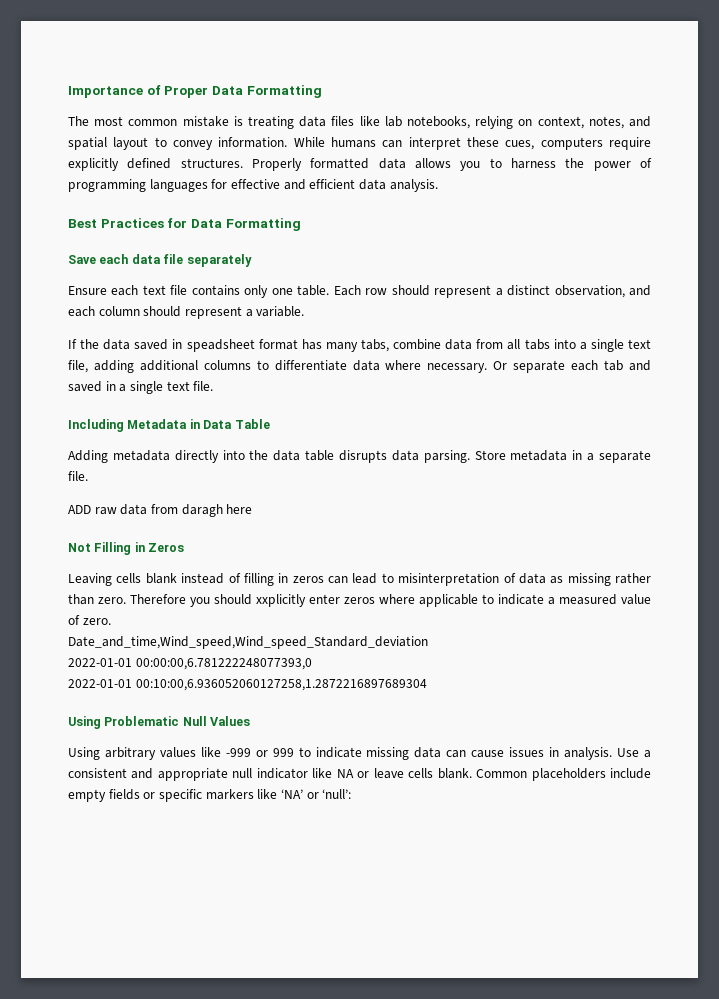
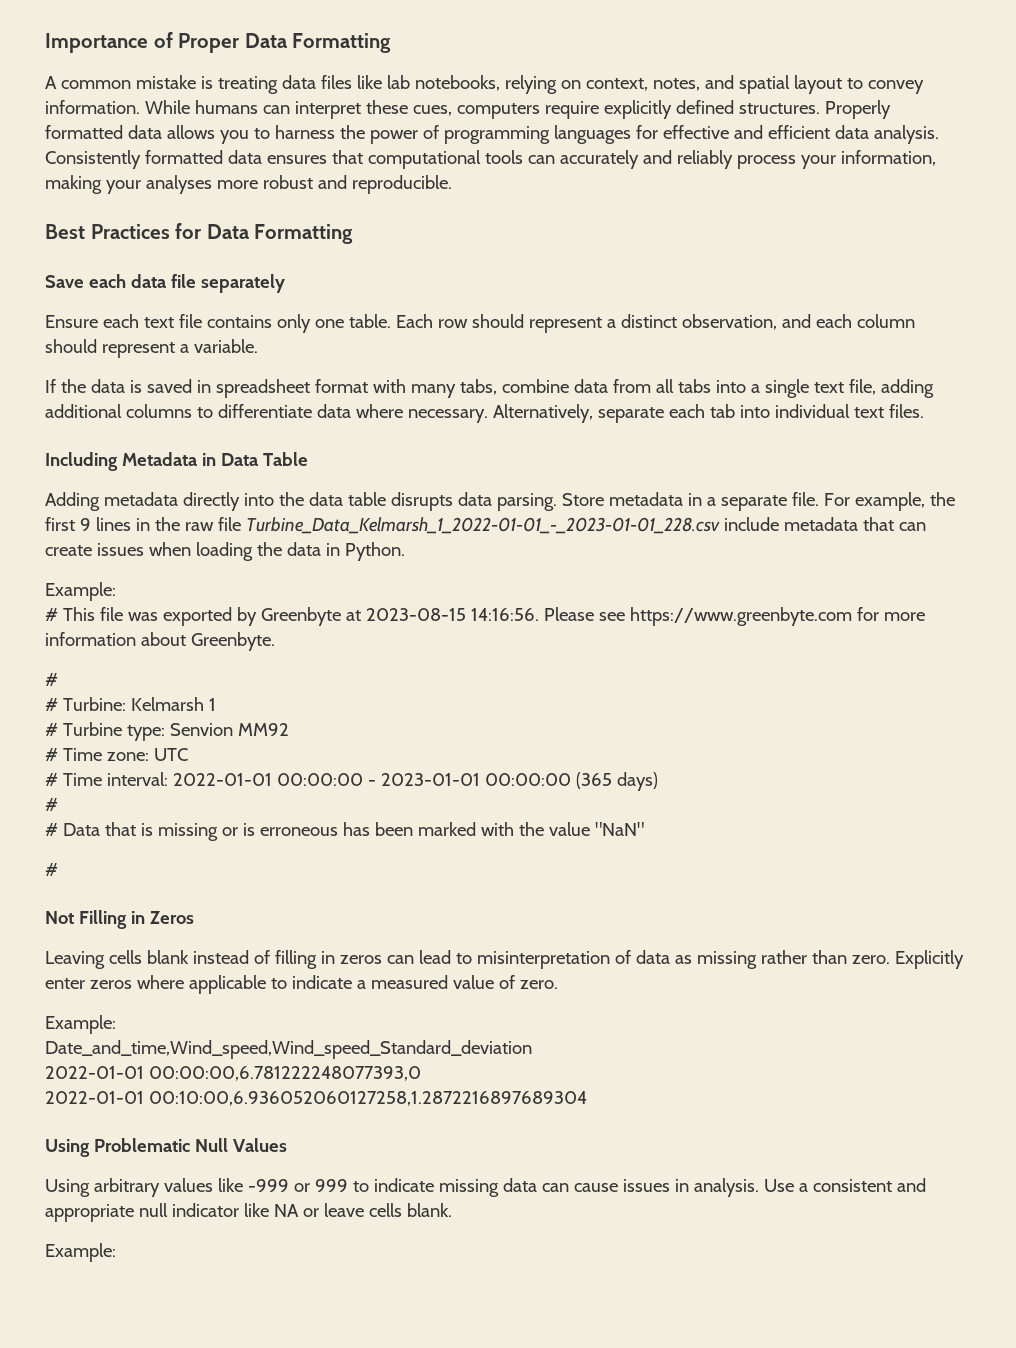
[68,116,124,126] The most -> [45,76,57,89] A
(438, 185) none -> [45,150,936,169] [45,175,452,194] Consistently formatted data ensures that computational tools can accurately and reliably process your information, making your analyses more robust and reproducible.
[134,339,322,352] saved in speadsheet format has -> [129,379,406,398] is saved in spreadsheet format with
[493,361,508,370] Or -> [492,404,593,423] Alternatively,
[628,360,651,371] [68,381,214,394] and saved in a single text file. -> [739,404,924,418] into individual text files.
[68,504,253,517] // ADD raw data from daragh here -> [823,492,955,511] [45,517,926,534] [45,542,405,561] [45,582,116,601] [45,607,925,626] [45,632,275,651] [45,673,58,686] [45,697,216,711] [45,722,289,741] [45,748,188,761] [45,772,658,791] [45,798,58,811] [45,822,644,841] [45,863,58,876] For example, the first 9 lines in the raw file Turbine_Data_Kelmarsh_1_2022-01-01_-_2023-01-01_228.csv include metadata that can create issues when loading the data in Python. // Example: // # This file was exported by Greenbyte at 2023-08-15 14:16:56. Please see https://www.greenbyte.com for more information about Greenbyte. // # // # Turbine: Kelmarsh 1 // # Turbine type: Senvion MM92 // # Time zone: UTC // # Time interval: 2022-01-01 00:00:00 - 2023-01-01 00:00:00 (365 days) // # // # Data that is missing or is erroneous has been marked with the value "NaN" // #
[130,594,306,607] Therefore you should xxplicitly -> [894,950,964,969] Explicitly
(111, 621) none -> [45,1015,116,1034] // Example:
[476,768,651,781] [68,789,352,802] Common placeholders include empty fields or specific markers like ‘NA’ or ‘null’: -> [45,1243,116,1262] // Example:

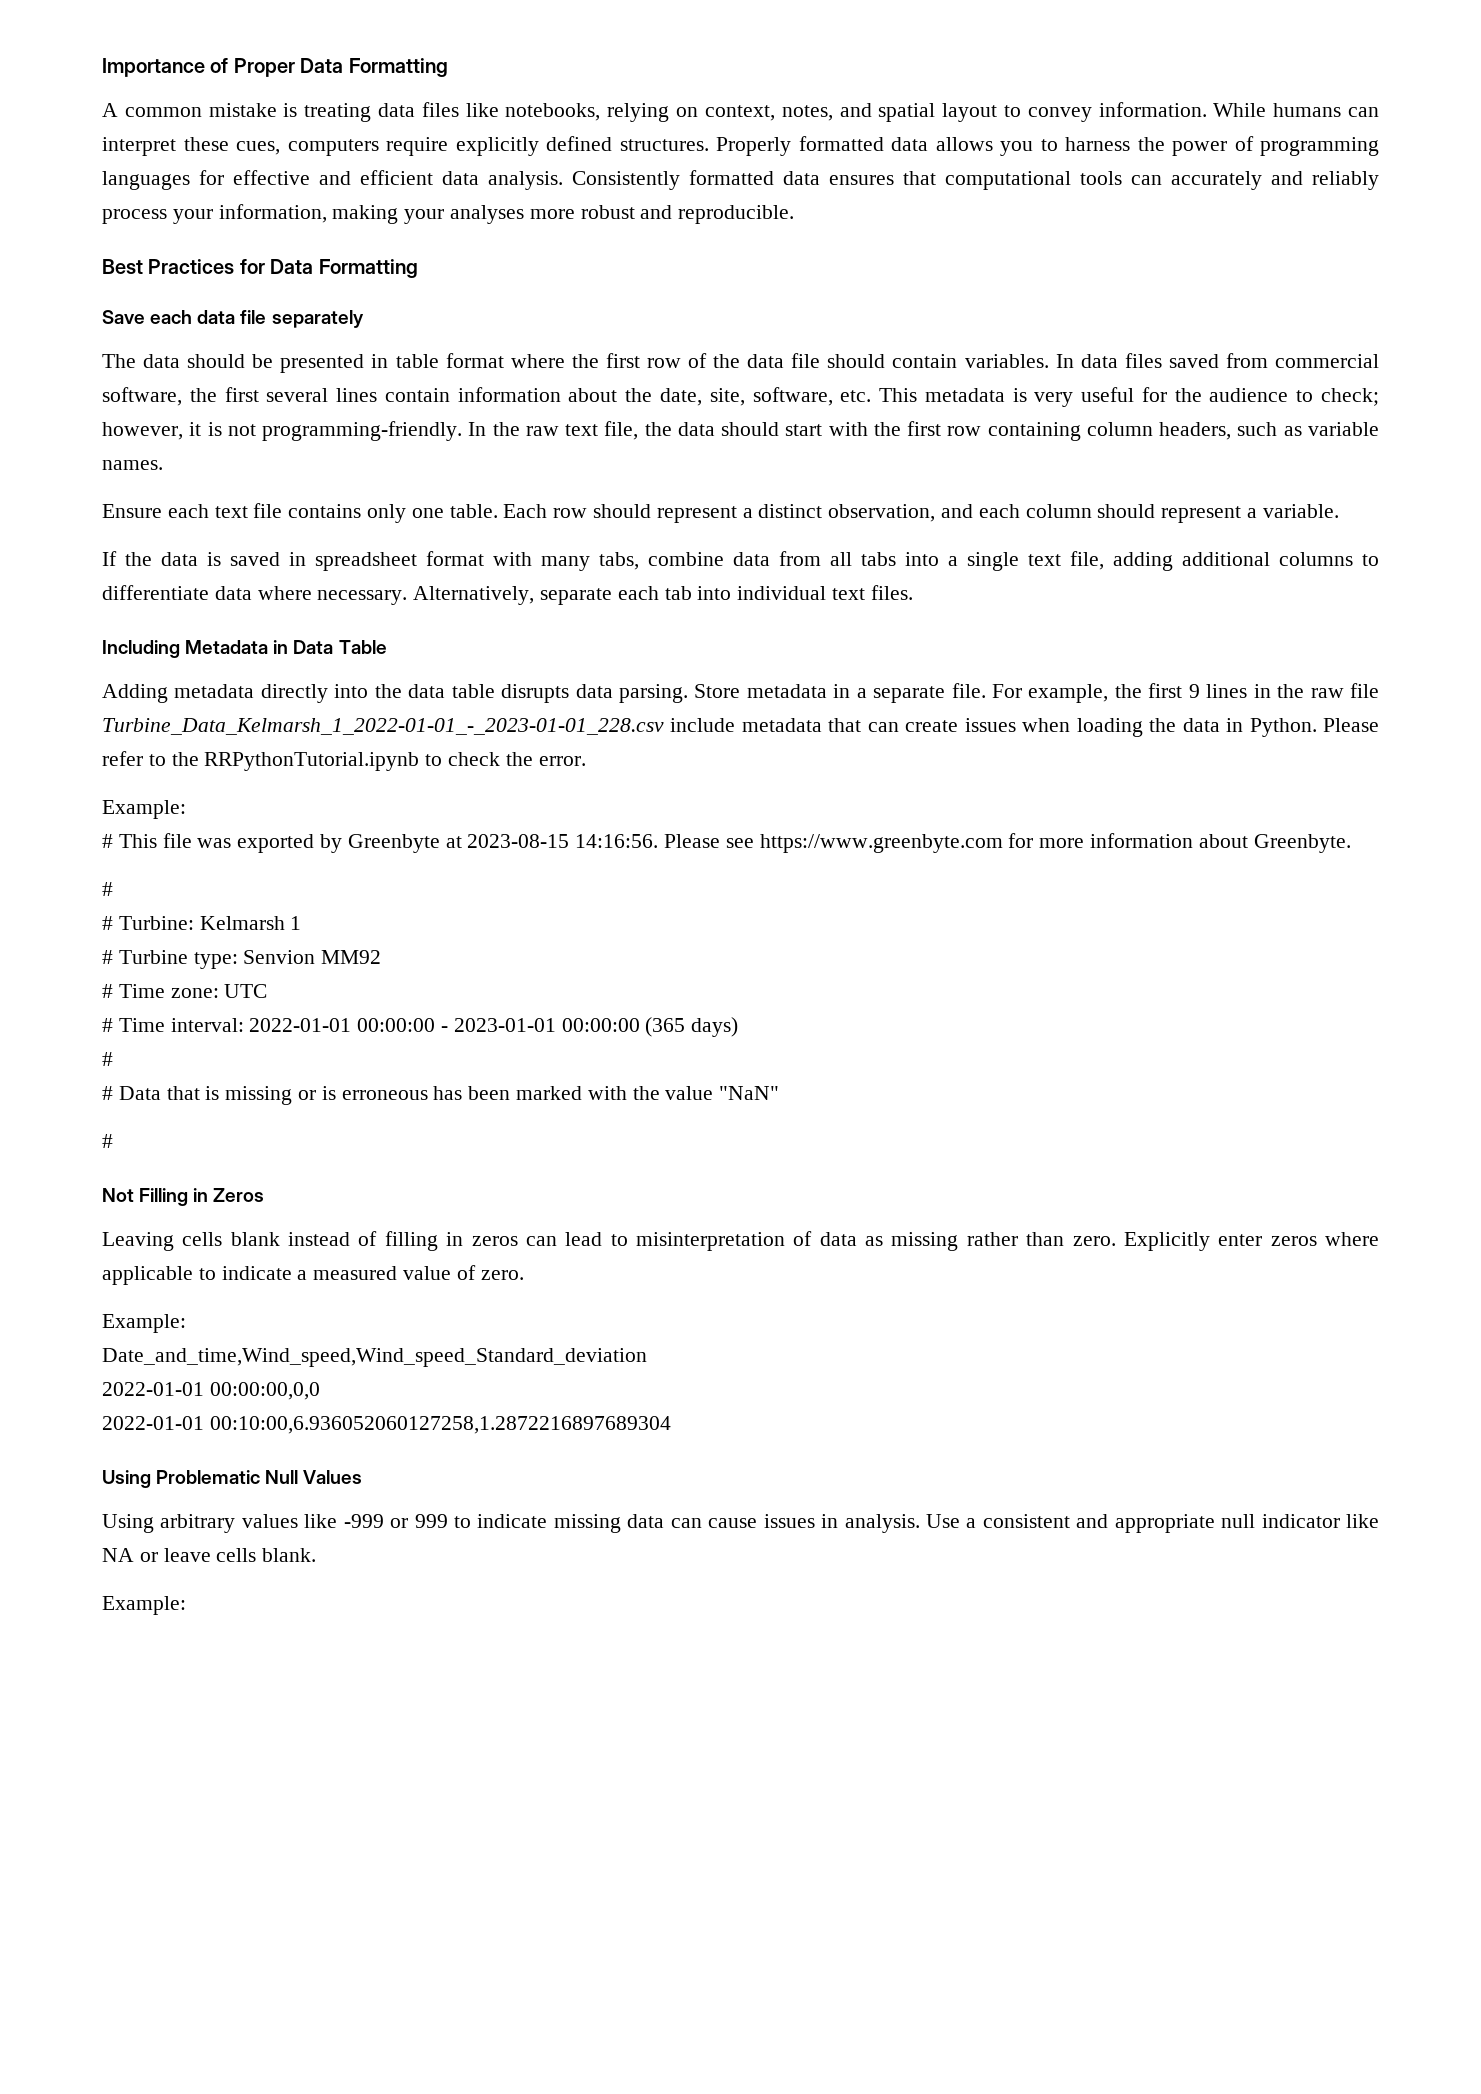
[386,75,410,89] lab -> (499, 110) none
(285, 283) none -> [102,353,1380,373] [102,387,1379,407] [102,421,1380,441] [102,460,163,470] // The data should be presented in table format where the first row of the data file should contain variables. In data files saved from commercial software, the first several lines contain information about the date, site, software, etc. This metadata is very useful for the audience to check; however, it is not programming-friendly. In the raw text file, the data should start with the first row containing column headers, such as variable names.
(405, 551) none -> [1323,718,1380,732] [102,751,586,771] Please refer to the RRPythonTutorial.ipynb to check the error.
[148,1066,421,1081] 00:00:00,6.781222248077393,0 -> [209,1382,320,1400] 00:00:00,0,0

